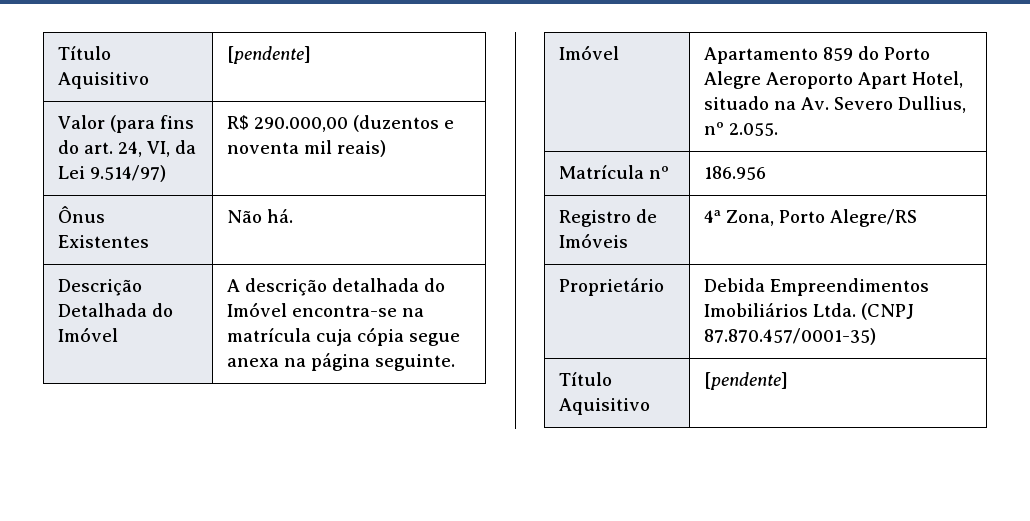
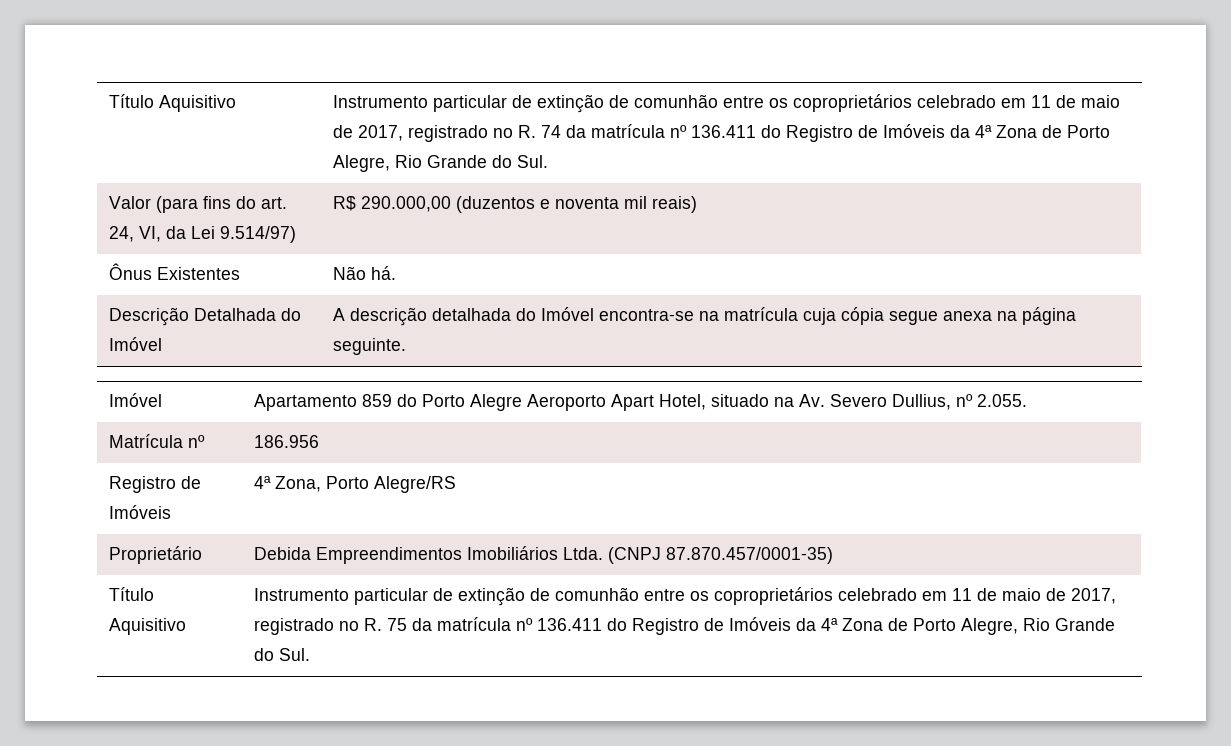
[58,46,112,60] [58,72,150,89] [227,46,312,64] Título Aquisitivo | [pendente] -> [108,94,236,112] [332,94,1120,113] [332,124,1110,142] [332,155,548,172] Título Aquisitivo | Instrumento particular de extinção de comunhão entre os coproprietários celebrado em 11 de maio de 2017, registrado no R. 74 da matrícula nº 136.411 do Registro de Imóveis da 4ª Zona de Porto Alegre, Rio Grande do Sul.
[704,372,789,390] [pendente] -> [253,587,1116,606] [253,617,1115,635] [253,648,310,661] Instrumento particular de extinção de comunhão entre os coproprietários celebrado em 11 de maio de 2017, registrado no R. 75 da matrícula nº 136.411 do Registro de Imóveis da 4ª Zona de Porto Alegre, Rio Grande do Sul.

